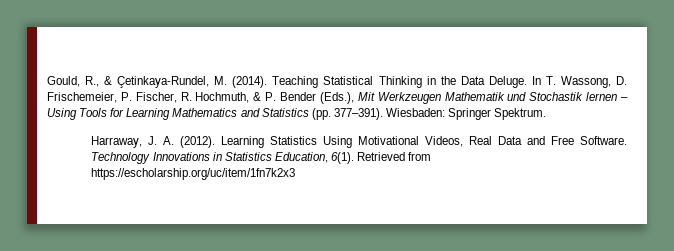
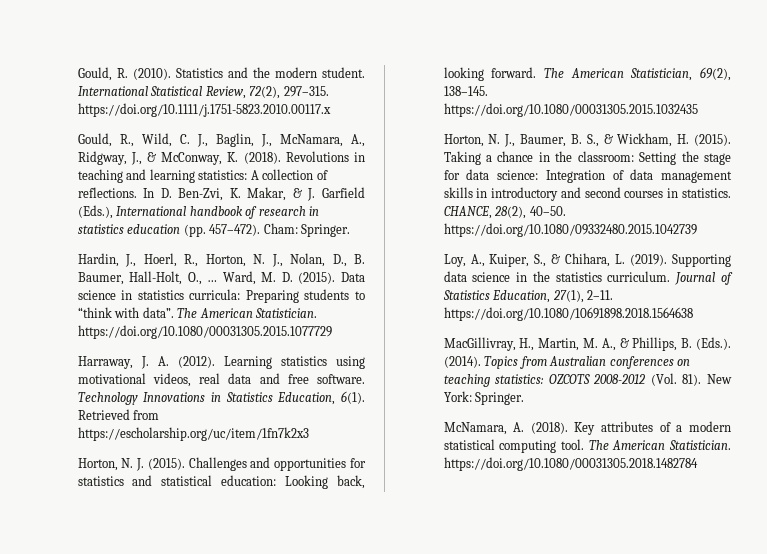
[47,76,627,88] [47,92,629,104] [47,108,547,120] Gould, R., & Çetinkaya-Rundel, M. (2014). Teaching Statistical Thinking in the Data Deluge. In T. Wassong, D. Frischemeier, P. Fischer, R. Hochmuth, & P. Bender (Eds.), Mit Werkzeugen Mathematik und Stochastik lernen – Using Tools for Learning Mathematics and Statistics (pp. 377–391). Wiesbaden: Springer Spektrum. -> [77,67,365,81] [77,86,329,99] [77,103,331,117] [77,133,365,147] [77,151,365,165] [77,169,328,183] [77,187,366,201] [77,205,320,219] [77,223,351,237] [77,253,366,267] [77,271,366,285] [77,289,366,303] [77,307,318,318] [77,325,332,339] Gould, R. (2010). Statistics and the modern student. International Statistical Review, 72(2), 297–315. https://doi.org/10.1111/j.1751-5823.2010.00117.x // Gould, R., Wild, C. J., Baglin, J., McNamara, A., Ridgway, J., & McConway, K. (2018). Revolutions in teaching and learning statistics: A collection of reflections. In D. Ben-Zvi, K. Makar, & J. Garfield (Eds.), International handbook of research in statistics education (pp. 457–472). Cham: Springer. // Hardin, J., Hoerl, R., Horton, N. J., Nolan, D., B. Baumer, Hall-Holt, O., … Ward, M. D. (2015). Data science in statistics curricula: Preparing students to “think with data”. The American Statistician. https://doi.org/10.1080/00031305.2015.1077729
[270,136,628,148] Statistics Using Motivational Videos, Real Data and Free Software. -> [280,356,366,369] [77,373,366,387] statistics using motivational videos, real data and free software.
(296, 174) none -> [77,457,367,471] [77,475,366,489] [443,67,731,81] [443,86,488,96] [443,103,698,117] [443,133,731,147] [443,151,731,165] [443,169,732,183] [443,187,731,201] [443,206,566,219] [443,223,697,237] [443,253,731,267] [443,271,733,285] [442,290,614,303] [443,307,693,321] [443,337,732,351] [443,356,691,369] [443,373,732,387] [443,391,525,405] [443,421,731,435] [443,439,731,453] [443,457,698,471] // Horton, N. J. (2015). Challenges and opportunities for statistics and statistical education: Looking back, looking forward. The American Statistician, 69(2), 138–145. https://doi.org/10.1080/00031305.2015.1032435 // Horton, N. J., Baumer, B. S., & Wickham, H. (2015). Taking a chance in the classroom: Setting the stage for data science: Integration of data management skills in introductory and second courses in statistics. CHANCE, 28(2), 40–50. https://doi.org/10.1080/09332480.2015.1042739 // Loy, A., Kuiper, S., & Chihara, L. (2019). Supporting data science in the statistics curriculum. Journal of Statistics Education, 27(1), 2–11. https://doi.org/10.1080/10691898.2018.1564638 // MacGillivray, H., Martin, M. A., & Phillips, B. (Eds.). (2014). Topics from Australian conferences on teaching statistics: OZCOTS 2008-2012 (Vol. 81). New York: Springer. // McNamara, A. (2018). Key attributes of a modern statistical computing tool. The American Statistician. https://doi.org/10.1080/00031305.2018.1482784

